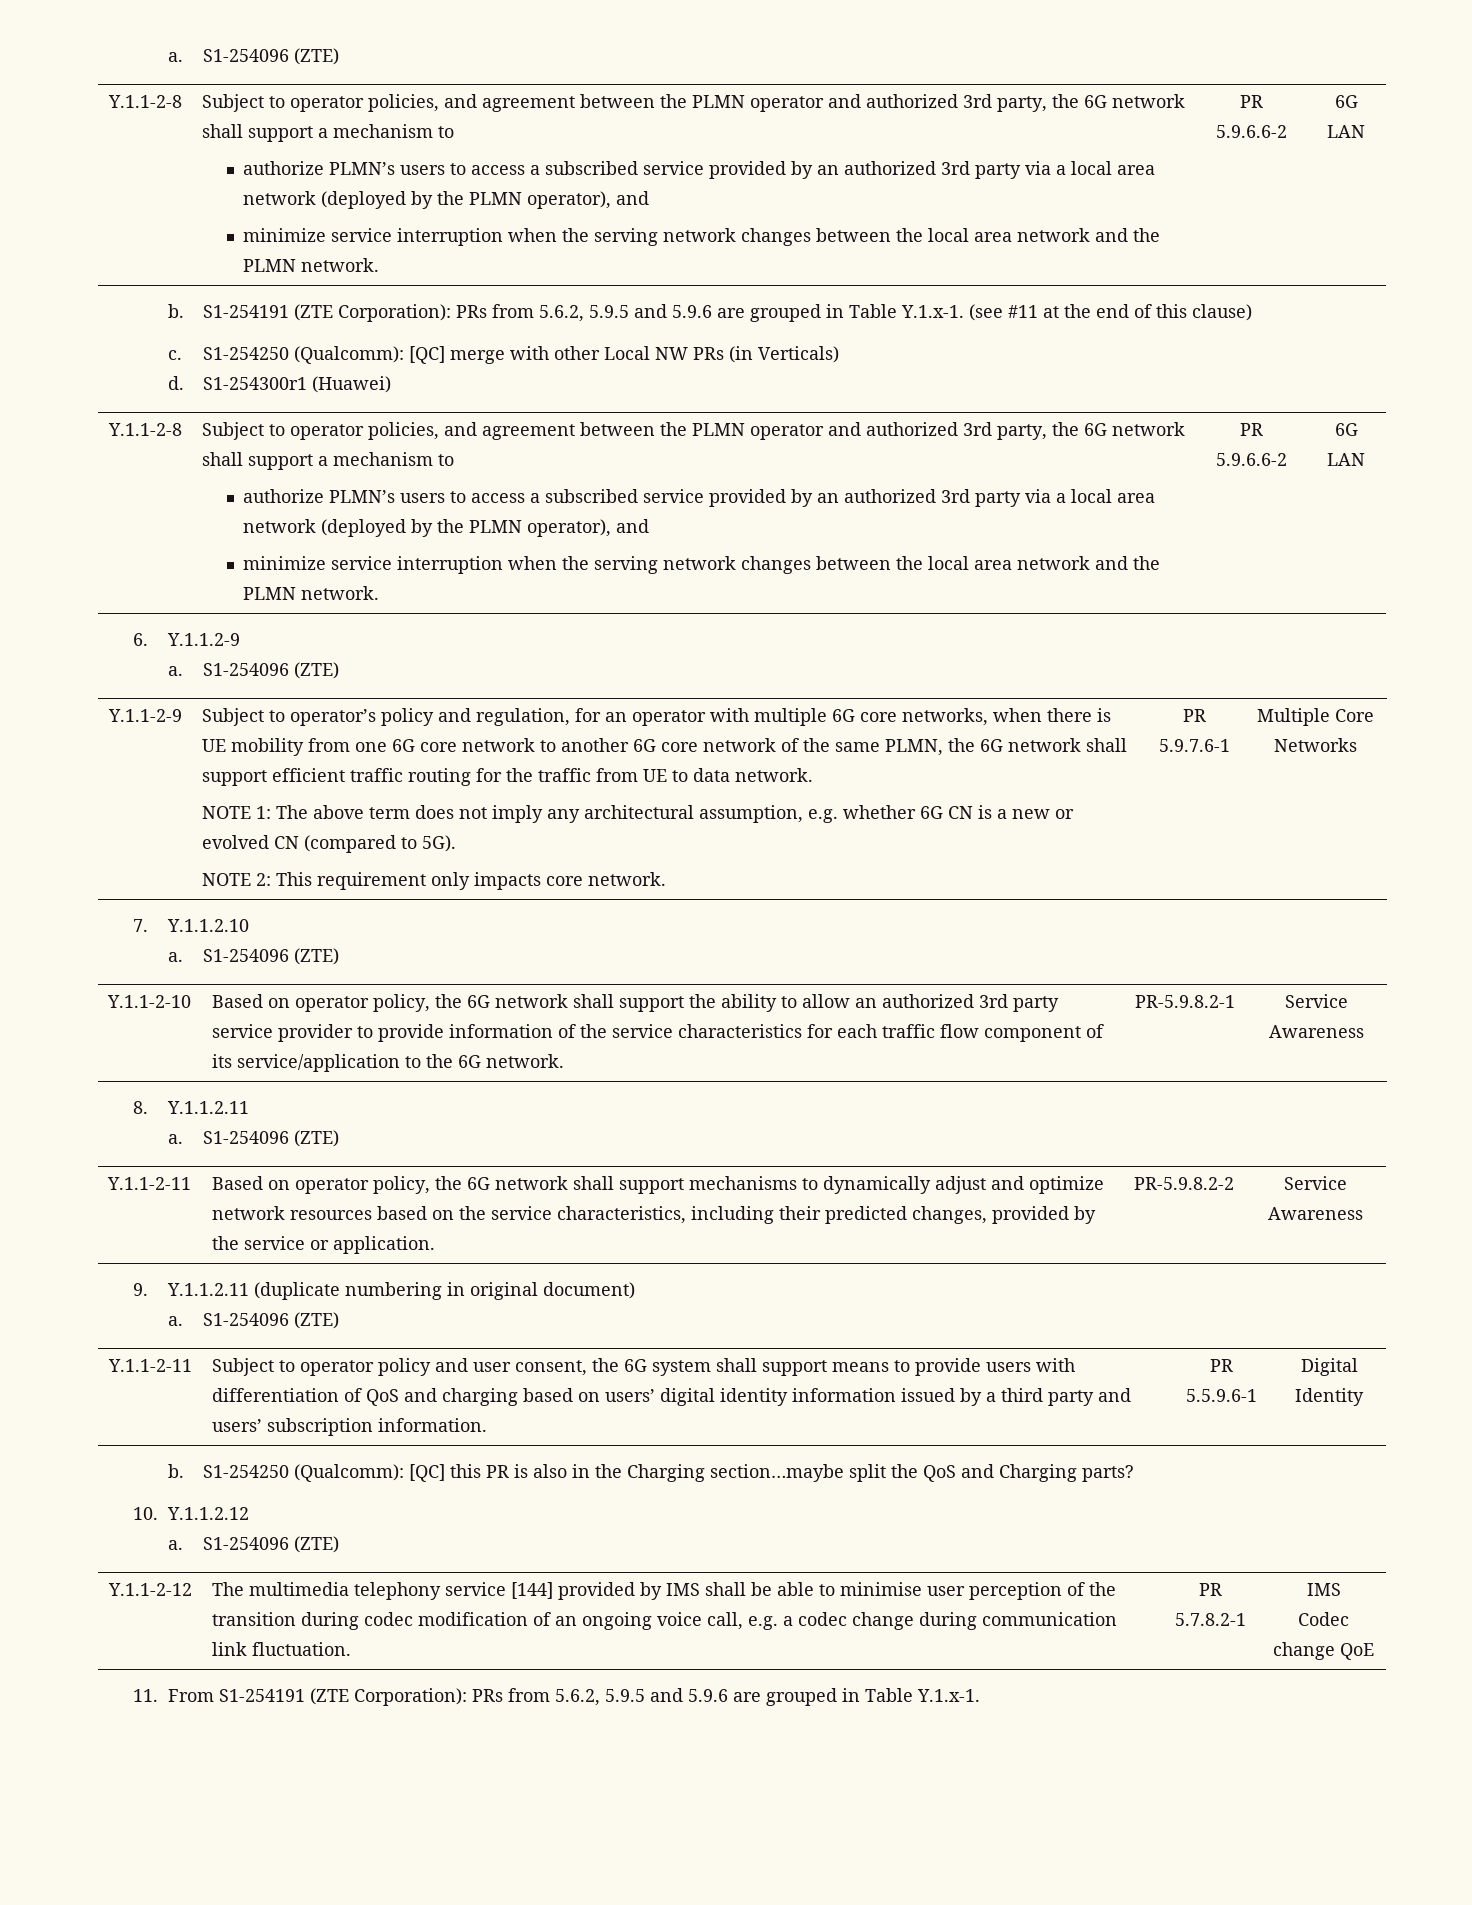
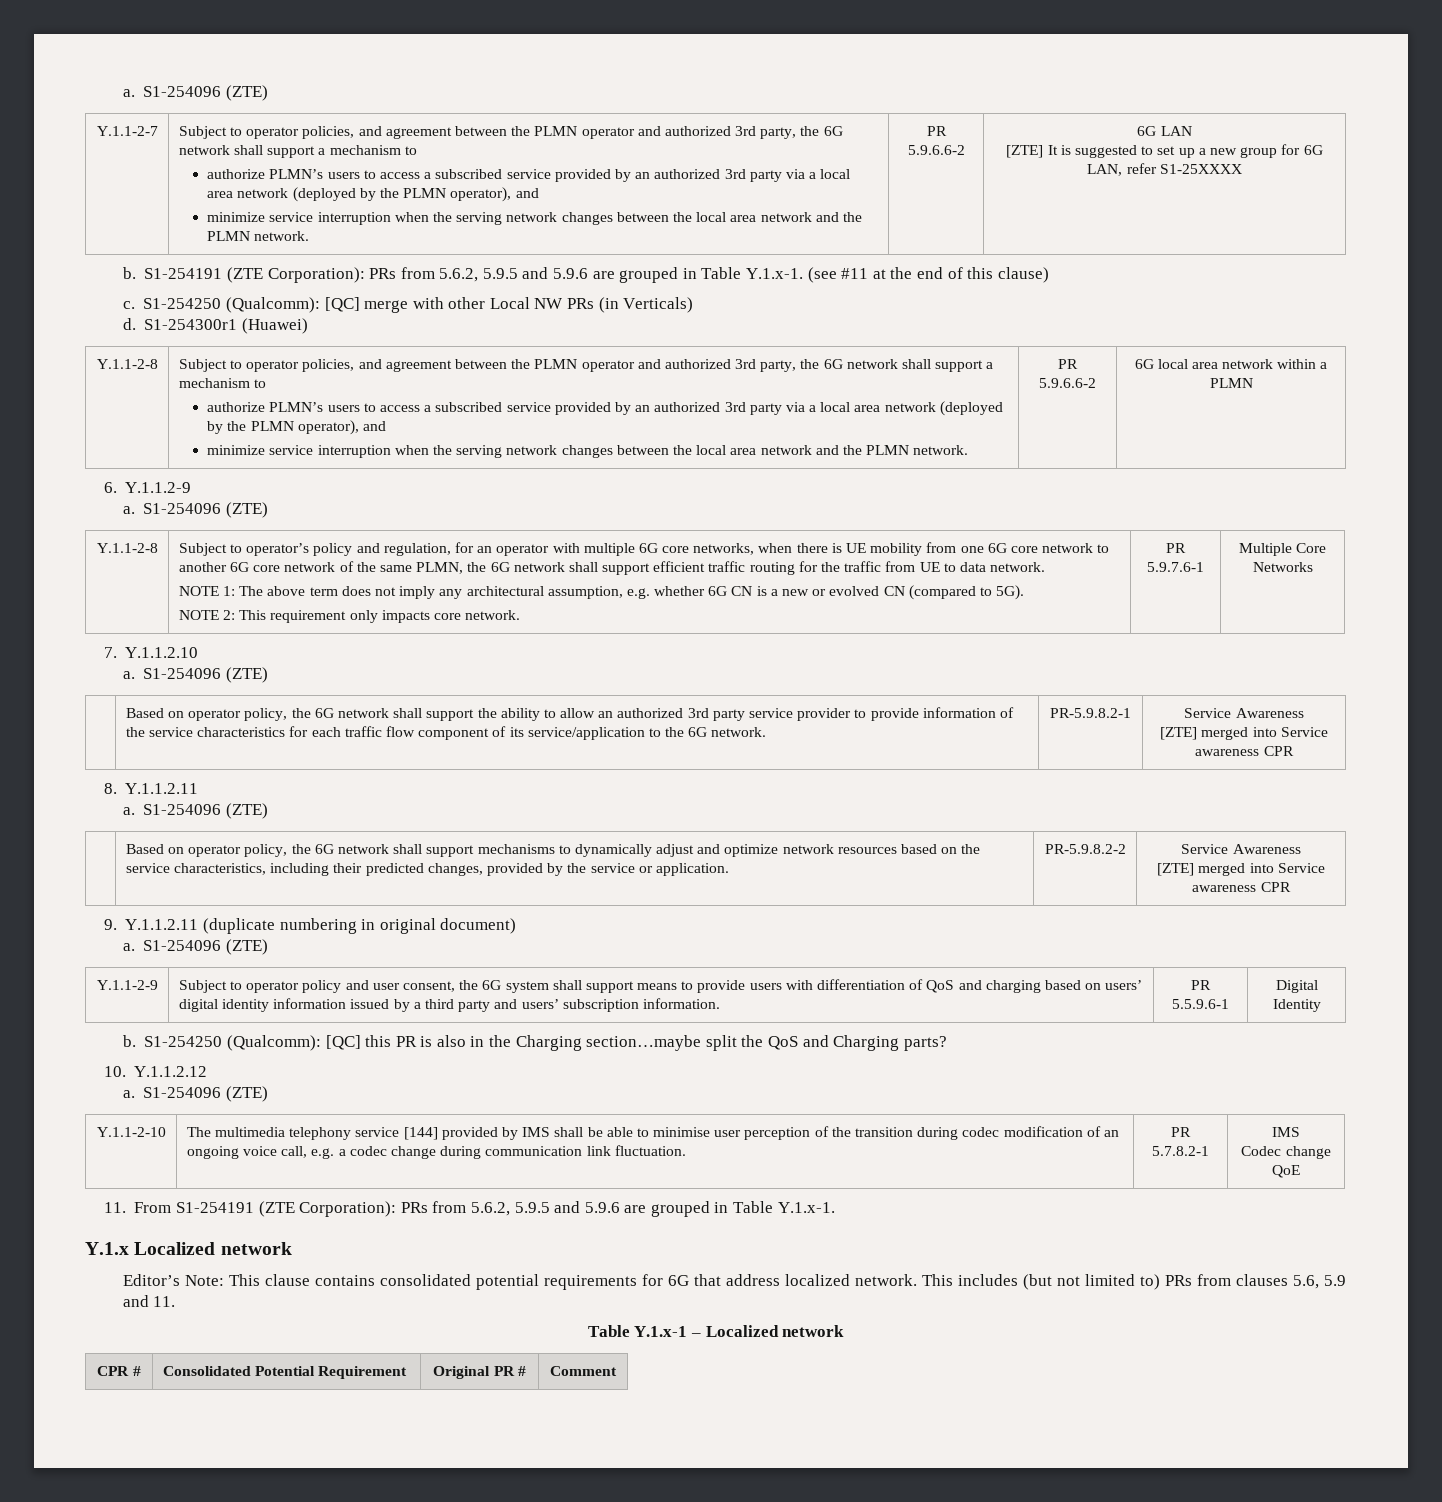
[167,48,339,65] [108,95,182,108] a. S1-254096 (ZTE) // Y.1.1-2-8 -> [122,85,268,101] [96,126,158,136] a. S1-254096 (ZTE) // Y.1.1-2-7
(1365, 131) none -> [1006,144,1323,158] [1087,163,1242,176] // [ZTE] It is suggested to set up a new group for 6G LAN, refer S1-25XXXX
[1327,453,1365,466] LAN -> [1157,359,1328,369] [1209,378,1253,388] local area network within a PLMN
[108,709,182,722] Y.1.1-2-9 -> [96,543,158,553] Y.1.1-2-8
[107,995,192,1008] Y.1.1-2-10 -> (268, 675) none
(1364, 1031) none -> [1160,727,1328,740] [1195,746,1294,756] // [ZTE] merged into Service awareness CPR
[107,1177,192,1190] Y.1.1-2-11 -> (268, 811) none
(1363, 1213) none -> [1157,863,1325,876] [1192,882,1291,892] // [ZTE] merged into Service awareness CPR
[108,1359,192,1372] Y.1.1-2-11 -> [96,980,158,990] Y.1.1-2-9
[108,1583,192,1596] Y.1.1-2-12 -> [96,1127,166,1137] Y.1.1-2-10
(980, 1695) none -> [85,1242,292,1255] [122,1274,1347,1290] [122,1295,176,1307] [587,1325,845,1337] [97,1366,141,1376] [162,1366,408,1379] [433,1366,526,1379] [550,1366,617,1376] // Y.1.x Localized network // Editor’s Note: This clause contains consolidated potential requirements for 6G that address localized network. This includes (but not limited to) PRs from clauses 5.6, 5.9 and 11. // Table Y.1.x-1 – Localized network // CPR # | Consolidated Potential Requirement | Original PR # | Comment

